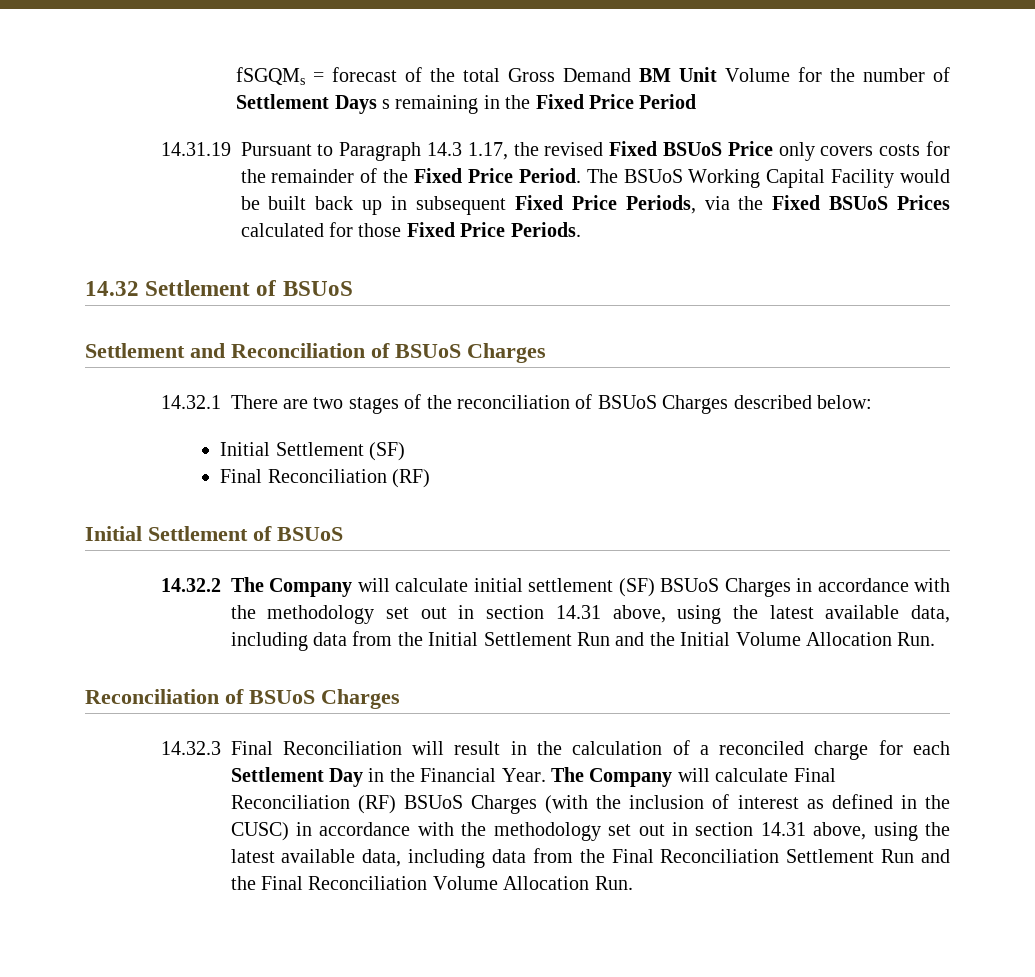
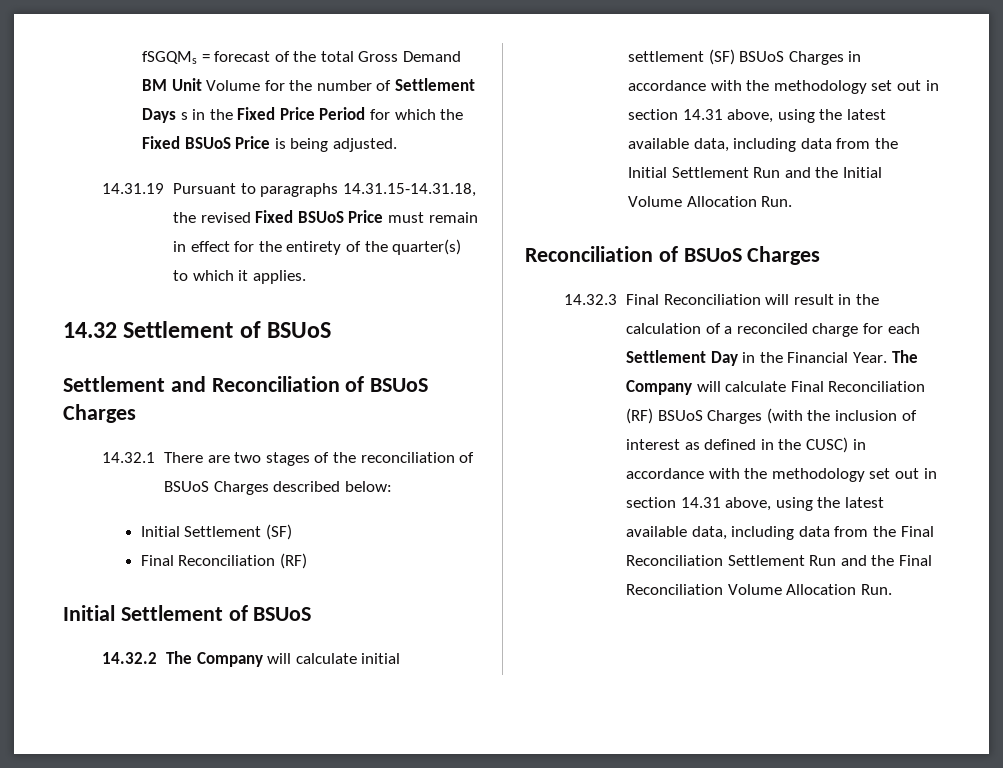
[395,95,479,114] remaining -> (188, 116) none
(697, 101) none -> [370,109,464,120] [141,136,397,152] for which the Fixed BSUoS Price is being adjusted.
[339,142,508,161] Paragraph 14.3 1.17, -> [260,183,476,197] paragraphs 14.31.15-14.31.18,
[778,141,951,161] [240,168,950,188] [240,195,951,215] [240,222,581,237] only covers costs for the remainder of the Fixed Price Period. The BSUoS Working Capital Facility would be built back up in subsequent Fixed Price Periods, via the Fixed BSUoS Prices calculated for those Fixed Price Periods. -> [387,212,478,223] [172,239,462,255] [172,270,306,284] must remain in effect for the entirety of the quarter(s) to which it applies.

